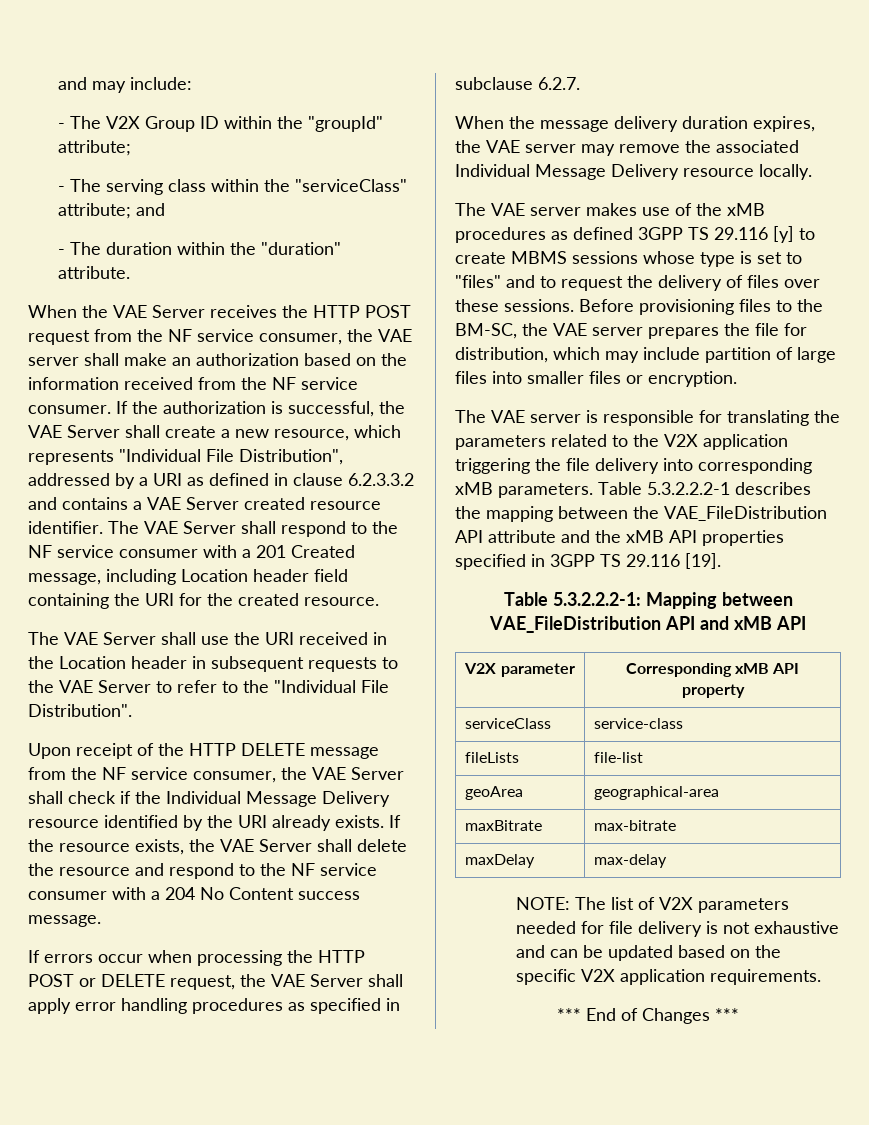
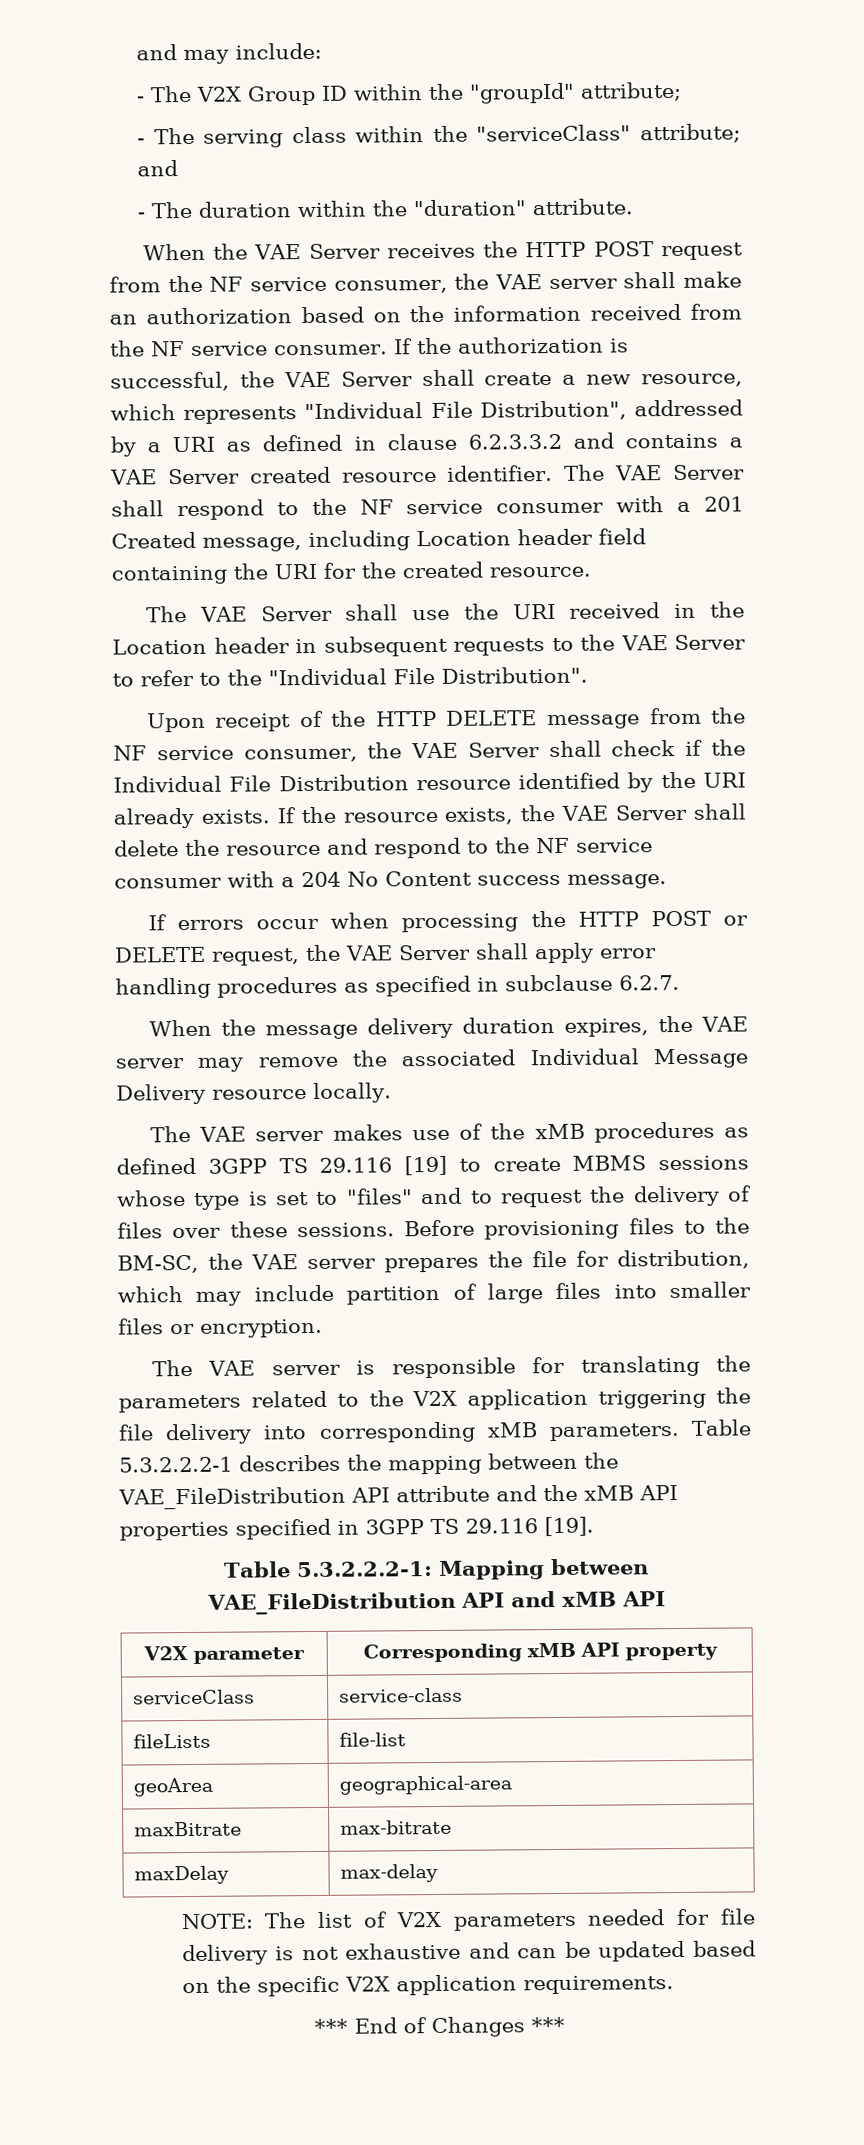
[246,791,390,807] Message Delivery -> [229,774,409,792] File Distribution
[773,226,794,243] [y] -> [404,1155,447,1176] [19]

